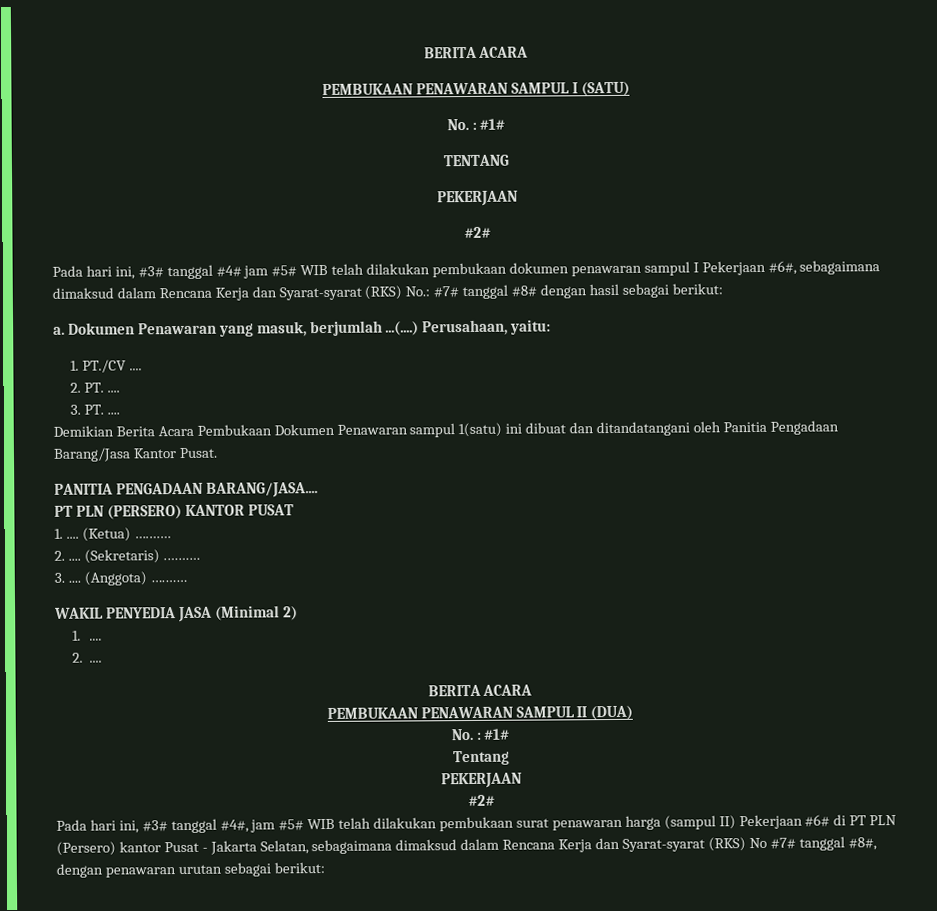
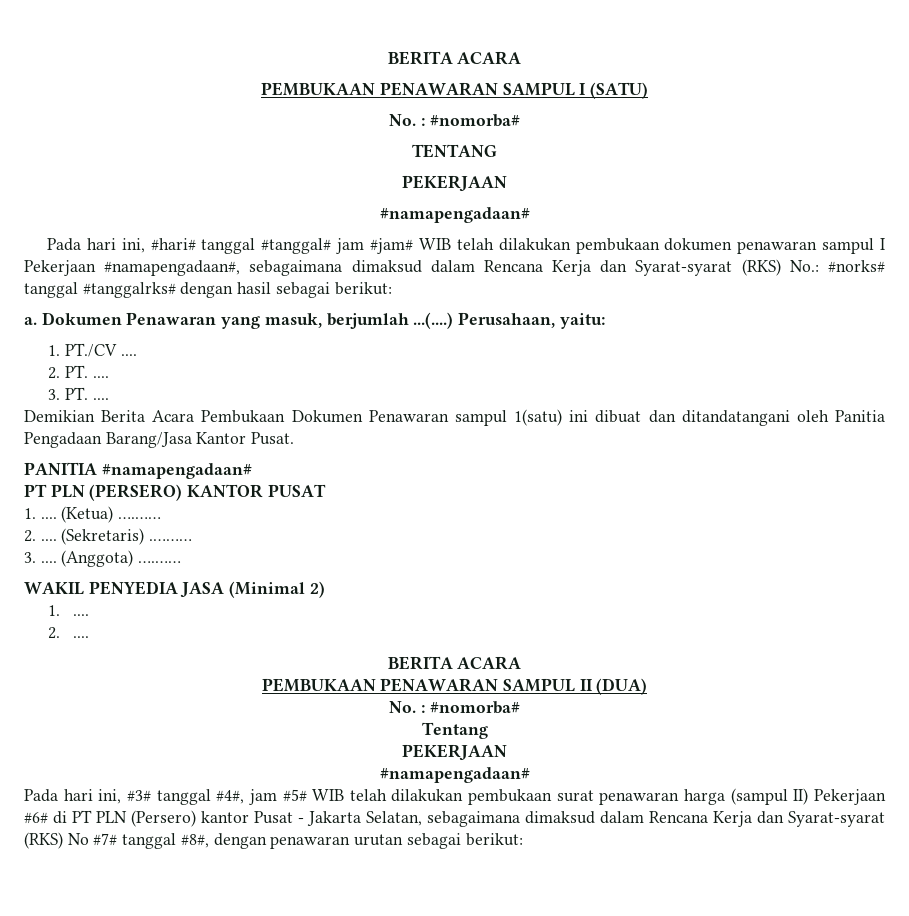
[479,118,506,130] #1# -> [429,114,520,127] #nomorba#
[463,226,491,239] [52,264,298,280] #2# // Pada hari ini, #3# tanggal #4# jam #5# -> [379,207,530,223] [47,238,414,254] #namapengadaan# // Pada hari ini, #hari# tanggal #tanggal# jam #jam#
[767,260,797,275] #6#, -> [104,260,241,276] #namapengadaan#,
[433,284,538,300] #7# tanggal #8# -> [827,260,885,273] [24,282,176,298] #norks# tanggal #tanggalrks#
[115,482,318,498] PENGADAAN BARANG/JASA.... -> [101,463,252,479] #namapengadaan#
[483,728,510,740] #1# -> [429,701,520,714] #nomorba#
[467,794,495,807] #2# -> [379,767,530,783] #namapengadaan#

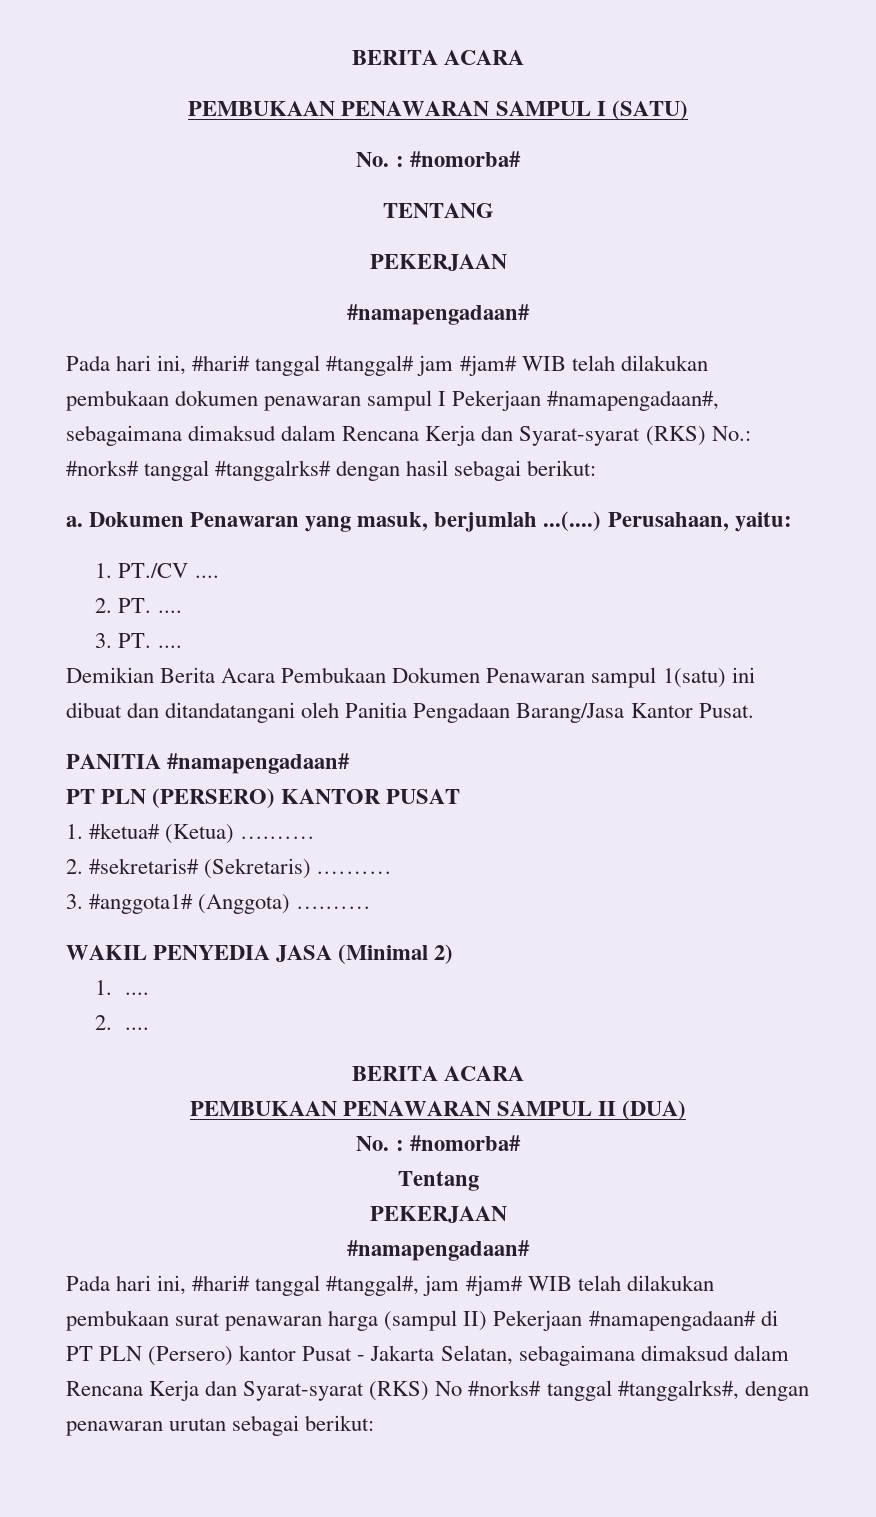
[40,517,57,519] .... -> [89,823,161,839] #ketua#
[40,539,57,541] .... -> [89,858,200,874] #sekretaris#
[40,561,57,563] .... -> [89,894,194,914] #anggota1#
[126,789,307,805] #3# tanggal #4#, jam #5# -> [192,1275,523,1296] #hari# tanggal #tanggal#, jam #jam#
[24,812,48,824] #6# -> [588,1310,756,1331] #namapengadaan#
[93,833,209,849] #7# tanggal #8#, -> [468,1380,739,1401] #norks# tanggal #tanggalrks#,

